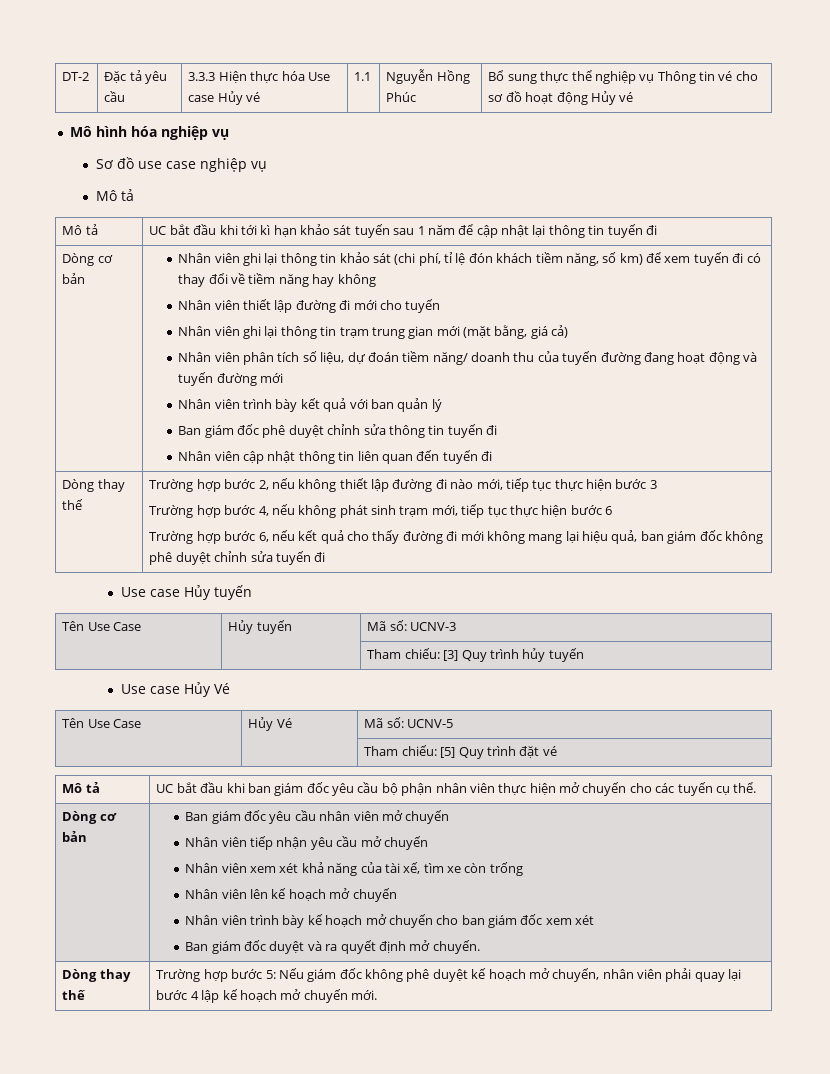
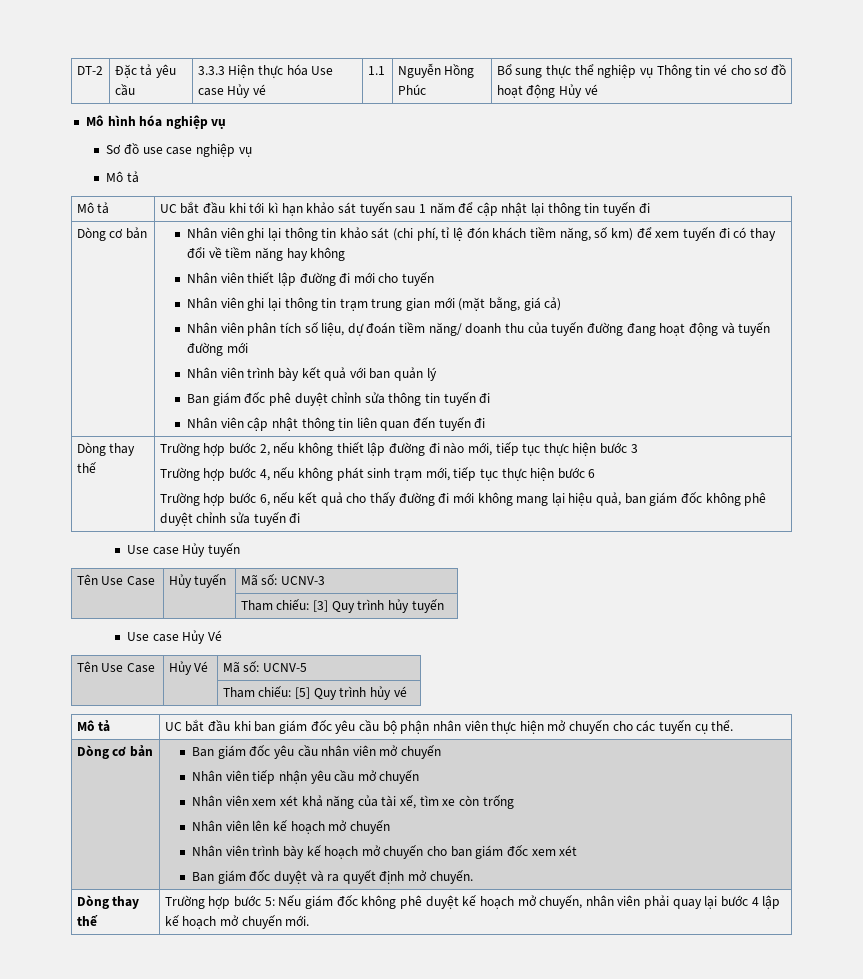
[519,746,540,758] đặt -> [369,686,391,700] hủy

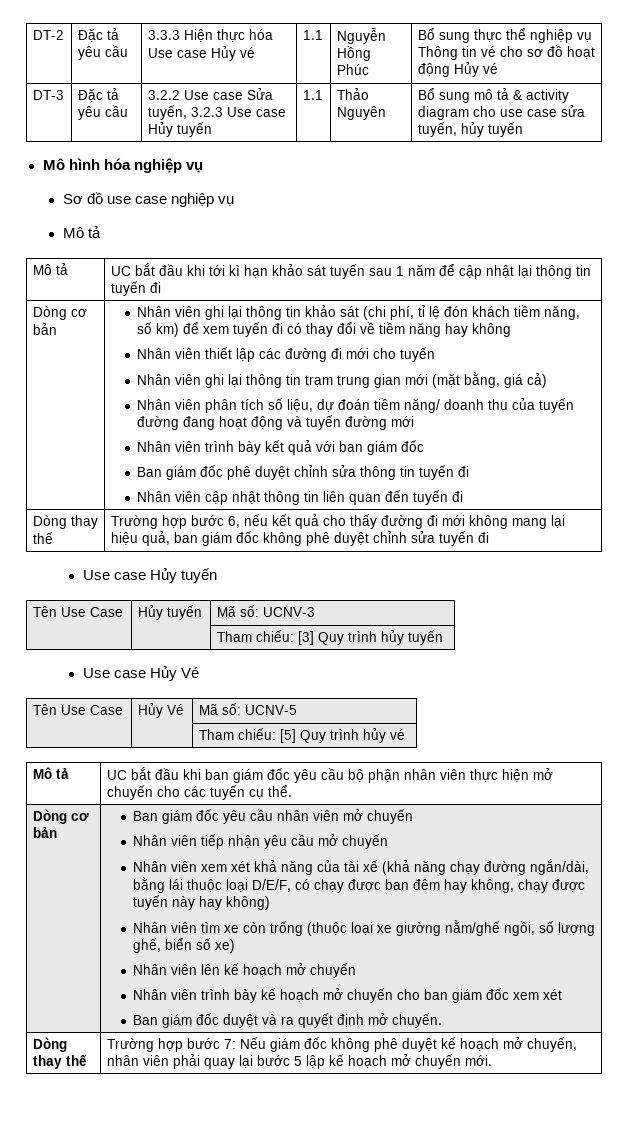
(598, 89) none -> [32,90,64,100] [77,88,119,102] [77,105,128,120] [147,88,273,100] [147,105,286,120] [147,122,212,137] [302,90,323,100] [336,88,369,100] [336,106,386,120] [417,88,569,103] [417,105,585,120] [417,122,523,137] // DT-3 | Đặc tả yêu cầu | 3.2.2 Use case Sửa tuyến, 3.2.3 Use case Hủy tuyến | 1.1 | Thảo Nguyên | Bổ sung mô tả & activity diagram cho use case sửa tuyến, hủy tuyến
(296, 279) none -> [259,348,282,359] các
[394,367,437,381] quản lý -> [367,440,425,455] giám đốc
[259,442,638,456] [159,467,596,481] [159,492,257,506] 2, nếu không thiết lập đường đi nào mới, tiếp tục thực hiện bước 3 // Trường hợp bước 4, nếu không phát sinh trạm mới, tiếp tục thực hiện bước 6 // Trường hợp bước -> (224, 520) none
[400,795,514,809] xế, tìm xe còn trống -> [363,859,590,875] [133,877,586,893] [133,895,271,910] [133,920,596,936] [133,938,236,953] xế (khả năng chạy đường ngắn/dài, bằng lái thuộc loại D/E/F, có chạy được ban đêm hay không, chạy được tuyến này hay không) // Nhân viên tìm xe còn trống (thuộc loại xe giường nằm/ghế ngồi, số lượng ghế, biển số xe)
[264,897,275,906] 5: -> [223,1039,236,1049] 7:
[751,897,759,906] 4 -> [293,1056,302,1066] 5

